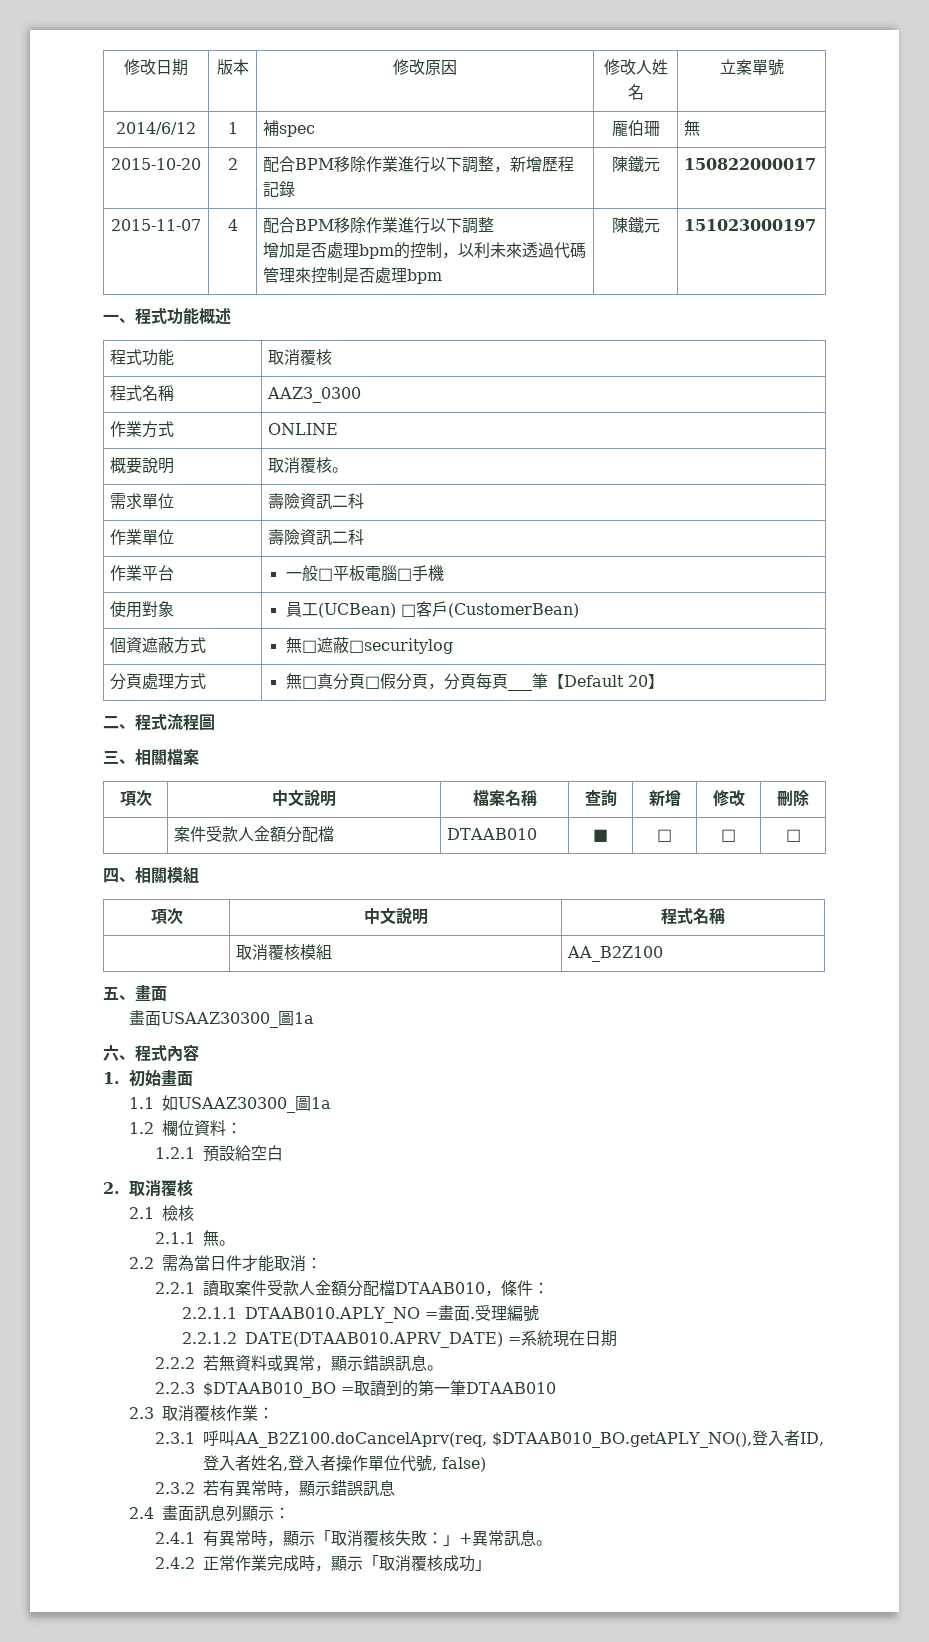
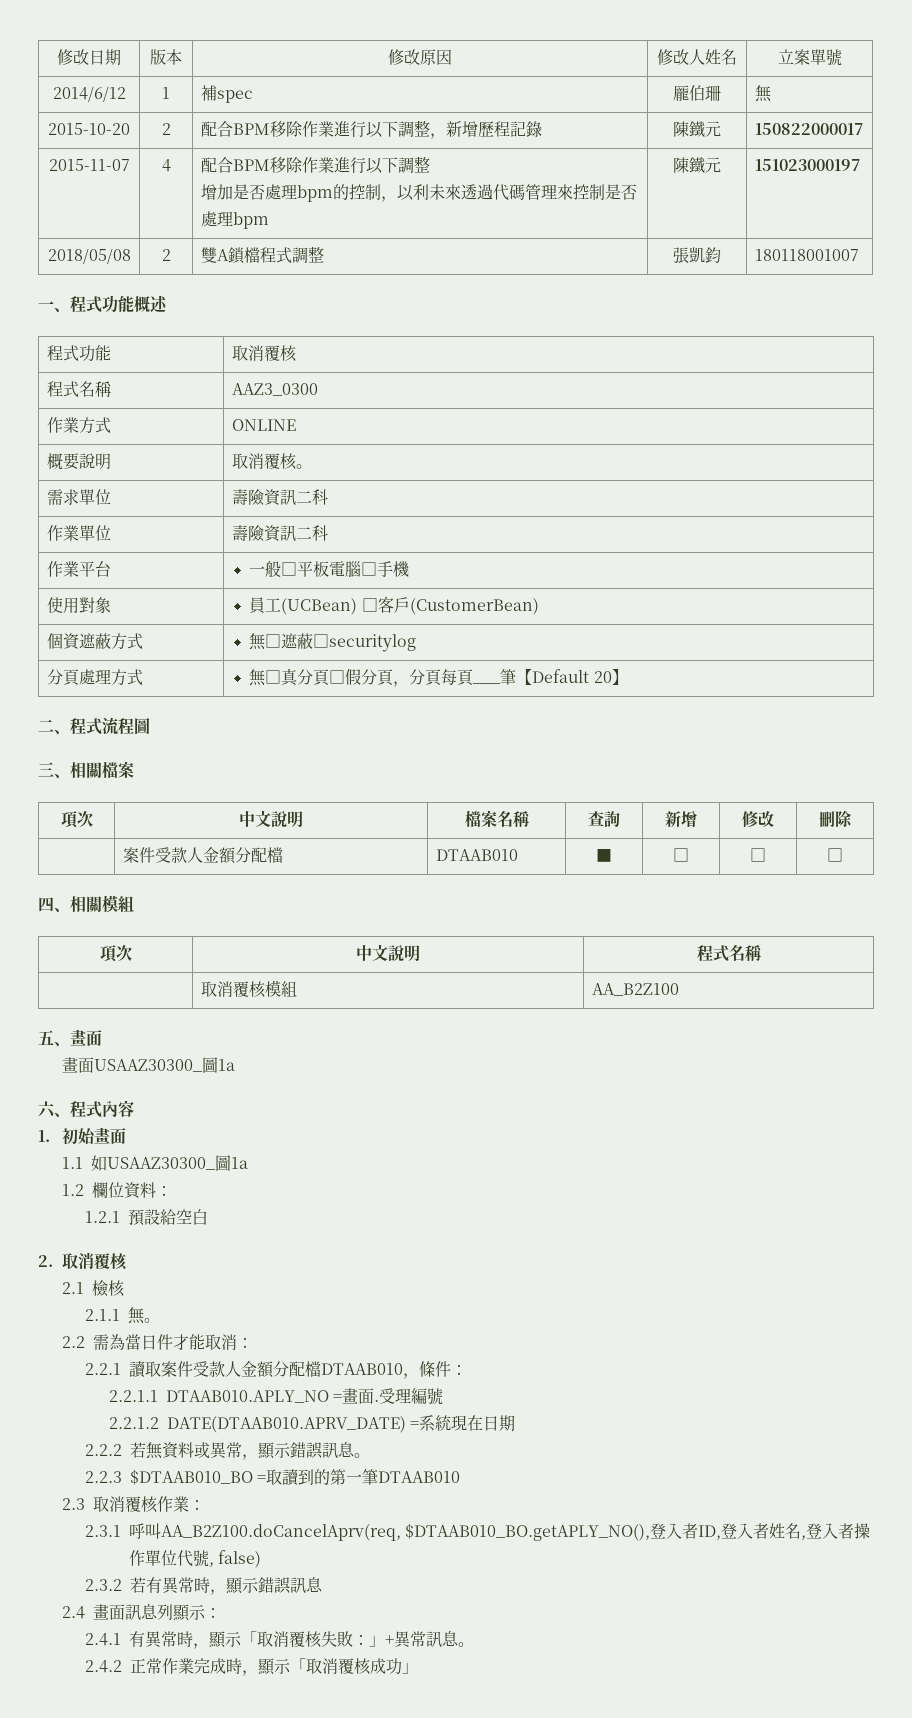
(817, 225) none -> [47,248,131,264] [161,249,171,261] [200,246,324,264] [673,247,721,264] [754,249,859,261] // 2018/05/08 | 2 | 雙A鎖檔程式調整 | 張凱鈞 | 180118001007

